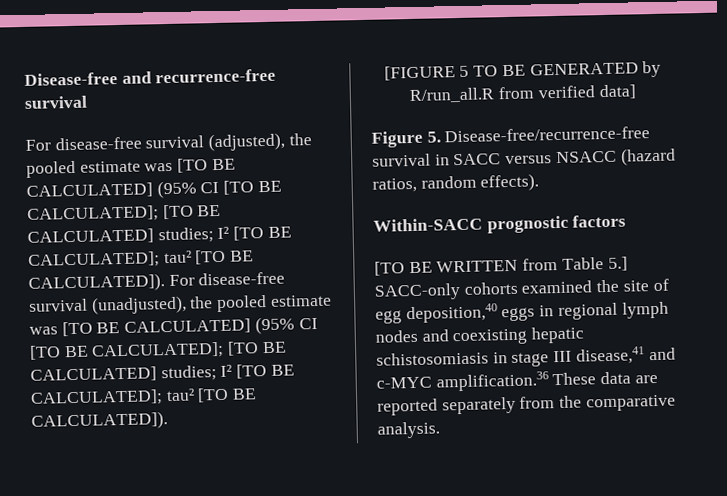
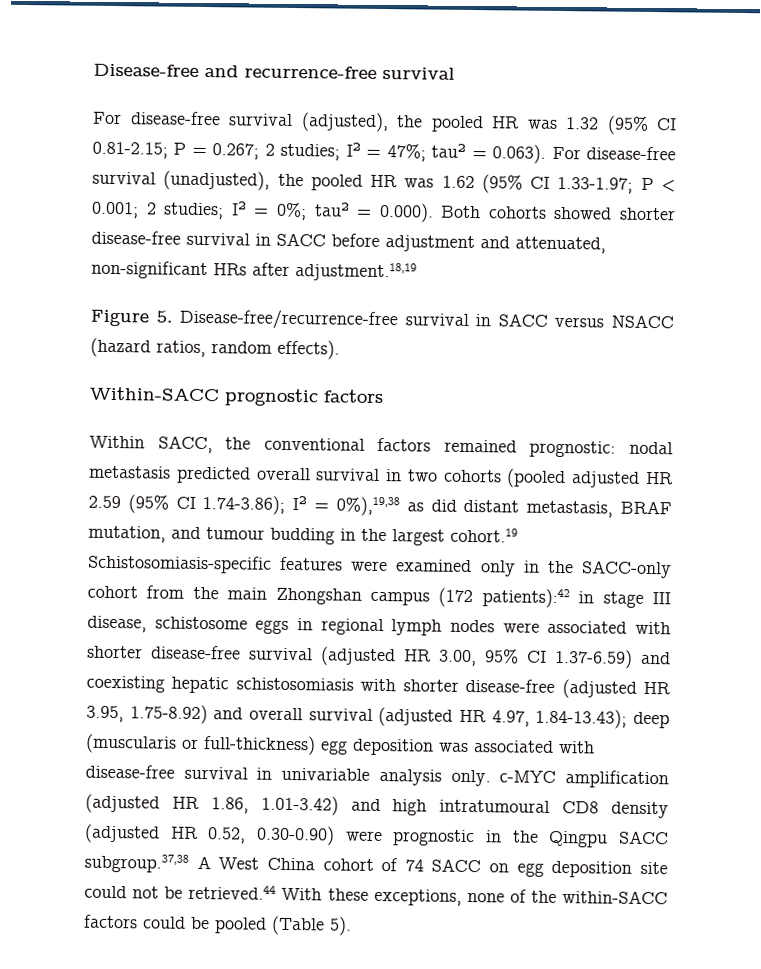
[79,158,236,173] [26,180,282,199] [27,204,222,223] [27,226,292,245] [28,249,255,269] [28,273,165,293] estimate was [TO BE CALCULATED] (95% CI [TO BE CALCULATED]; [TO BE CALCULATED] studies; I² [TO BE CALCULATED]; tau² [TO BE CALCULATED]). -> [491,115,677,135] [92,141,547,164] HR was 1.32 (95% CI 0.81-2.15; P = 0.267; 2 studies; I² = 47%; tau² = 0.063).
[269,294,332,307] [29,316,318,337] [29,341,287,360] [30,364,295,383] [30,387,258,407] [31,411,168,431] [383,60,662,81] [409,84,636,104] estimate was [TO BE CALCULATED] (95% CI [TO BE CALCULATED]; [TO BE CALCULATED] studies; I² [TO BE CALCULATED]; tau² [TO BE CALCULATED]). // [FIGURE 5 TO BE GENERATED by R/run_all.R from verified data] -> [370,174,676,194] [91,201,676,223] [91,230,606,254] [91,260,417,282] HR was 1.62 (95% CI 1.33-1.97; P < 0.001; 2 studies; I² = 0%; tau² = 0.000). Both cohorts showed shorter disease-free survival in SACC before adjustment and attenuated, non-significant HRs after adjustment.18,19
[374,256,628,276] [374,278,669,301] [375,303,498,324] [TO BE WRITTEN from Table 5.] SACC-only cohorts examined the site of egg deposition,40 -> [89,435,673,458] [89,465,674,489] [88,494,672,518] [88,525,518,546] [88,554,673,579] [87,585,671,609] [87,615,248,633] Within SACC, the conventional factors remained prognostic: nodal metastasis predicted overall survival in two cohorts (pooled adjusted HR 2.59 (95% CI 1.74-3.86); I² = 0%),19,38 as did distant metastasis, BRAF mutation, and tumour budding in the largest cohort.19 Schistosomiasis-specific features were examined only in the SACC-only cohort from the main Zhongshan campus (172 patients):42 in stage III disease, schistosome
[421,326,585,346] [376,346,676,367] [376,371,658,392] [377,394,676,416] [377,421,440,439] and coexisting hepatic schistosomiasis in stage III disease,41 and c-MYC amplification.36 These data are reported separately from the comparative analysis. -> [502,620,671,635] [87,645,671,669] [86,675,672,699] [86,704,670,729] [85,733,595,756] [85,764,669,789] [85,793,669,819] [84,823,670,848] [84,853,668,878] [84,884,669,906] [84,914,352,936] were associated with shorter disease-free survival (adjusted HR 3.00, 95% CI 1.37-6.59) and coexisting hepatic schistosomiasis with shorter disease-free (adjusted HR 3.95, 1.75-8.92) and overall survival (adjusted HR 4.97, 1.84-13.43); deep (muscularis or full-thickness) egg deposition was associated with disease-free survival in univariable analysis only. c-MYC amplification (adjusted HR 1.86, 1.01-3.42) and high intratumoural CD8 density (adjusted HR 0.52, 0.30-0.90) were prognostic in the Qingpu SACC subgroup.37,38 A West China cohort of 74 SACC on egg deposition site could not be retrieved.44 With these exceptions, none of the within-SACC factors could be pooled (Table 5).

